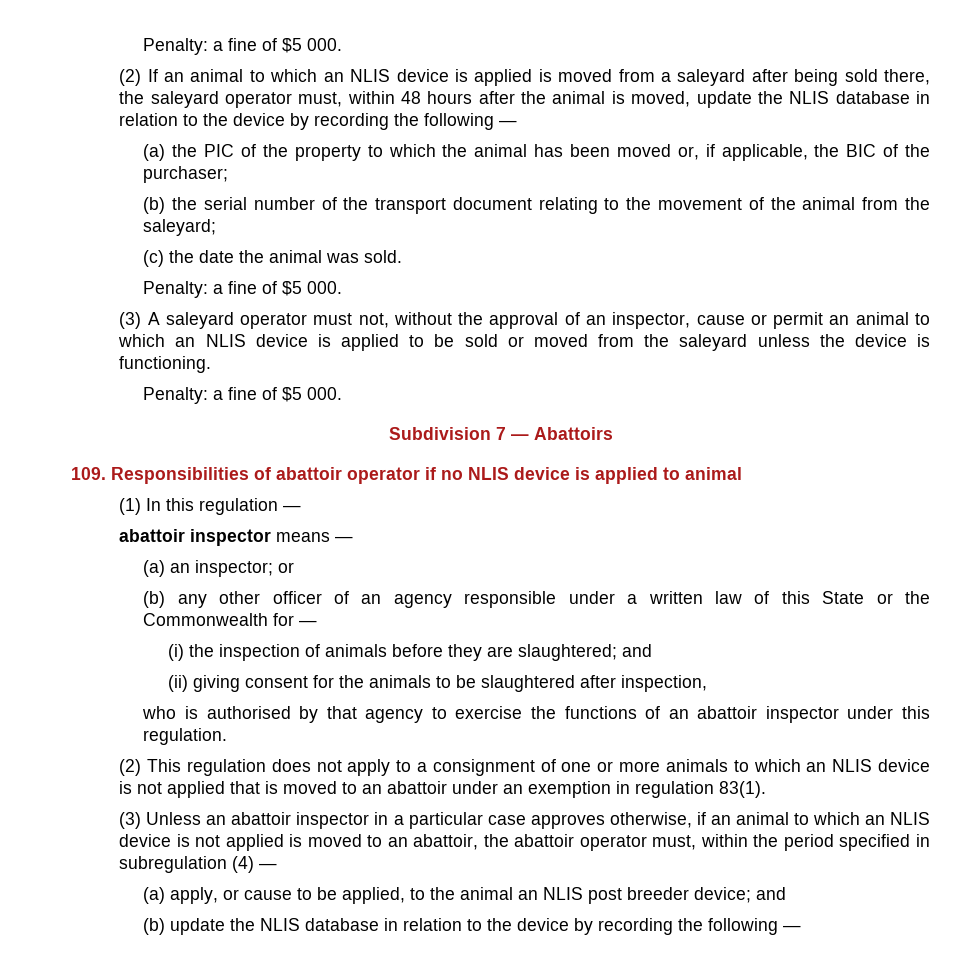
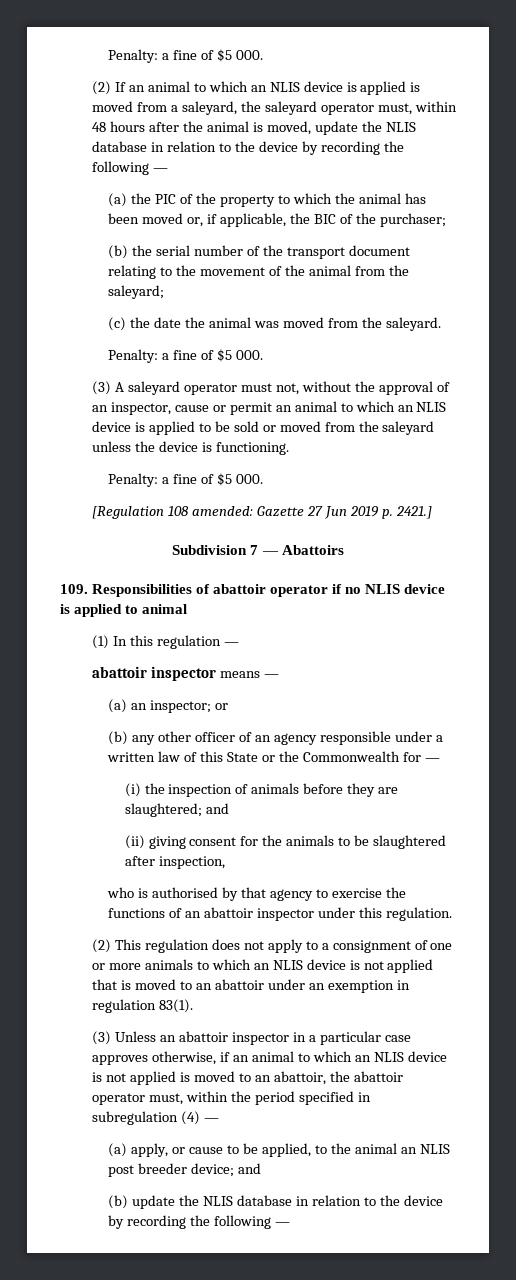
[677,69,930,86] saleyard after being sold there, -> [182,101,238,115] saleyard,
[364,250,403,263] sold. -> [282,317,441,331] moved from the saleyard.
(343, 393) none -> [92,506,432,519] // [Regulation 108 amended: Gazette 27 Jun 2019 p. 2421.]

